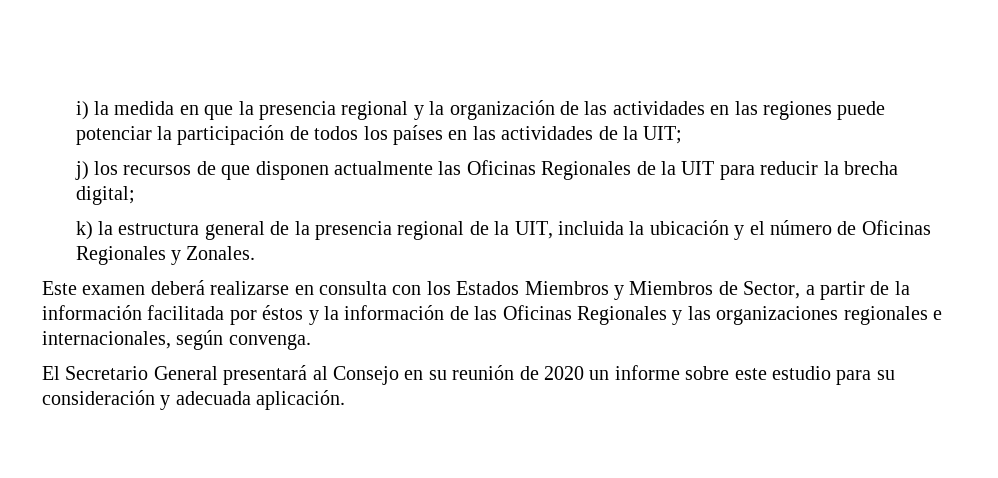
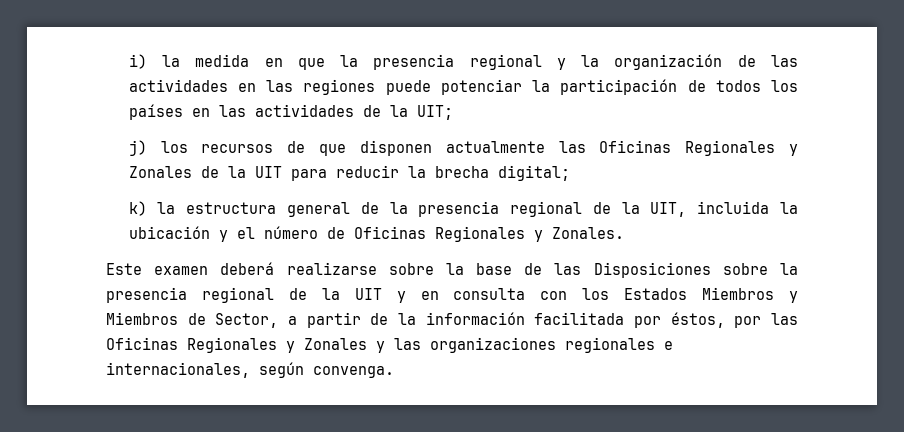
(632, 170) none -> [789,144,798,156] [128,166,192,178] y Zonales
(290, 288) none -> [388,262,798,278] [106,287,406,303] sobre la base de las Disposiciones sobre la presencia regional de la UIT y
[262,305,683,325] éstos y la información de las Oficinas Regionales y -> [670,312,798,328] [106,337,385,353] éstos, por las Oficinas Regionales y Zonales y
[42,365,895,385] [42,390,346,410] // El Secretario General presentará al Consejo en su reunión de 2020 un informe sobre este estudio para su consideración y adecuada aplicación. -> (394, 372) none

